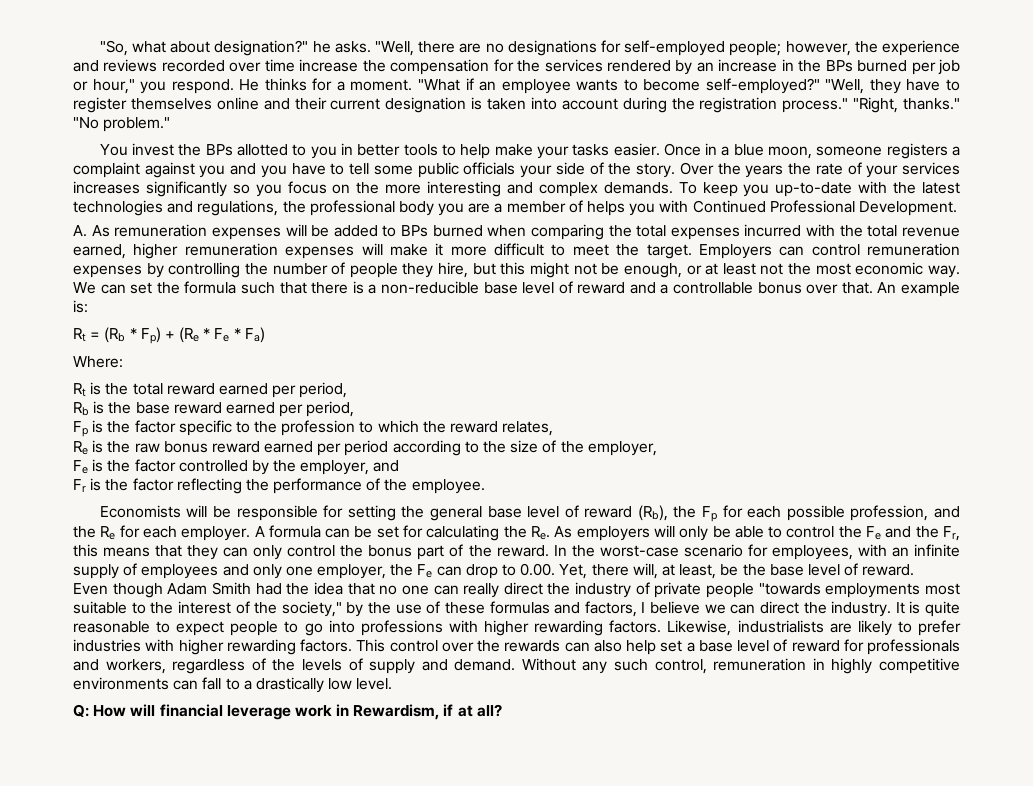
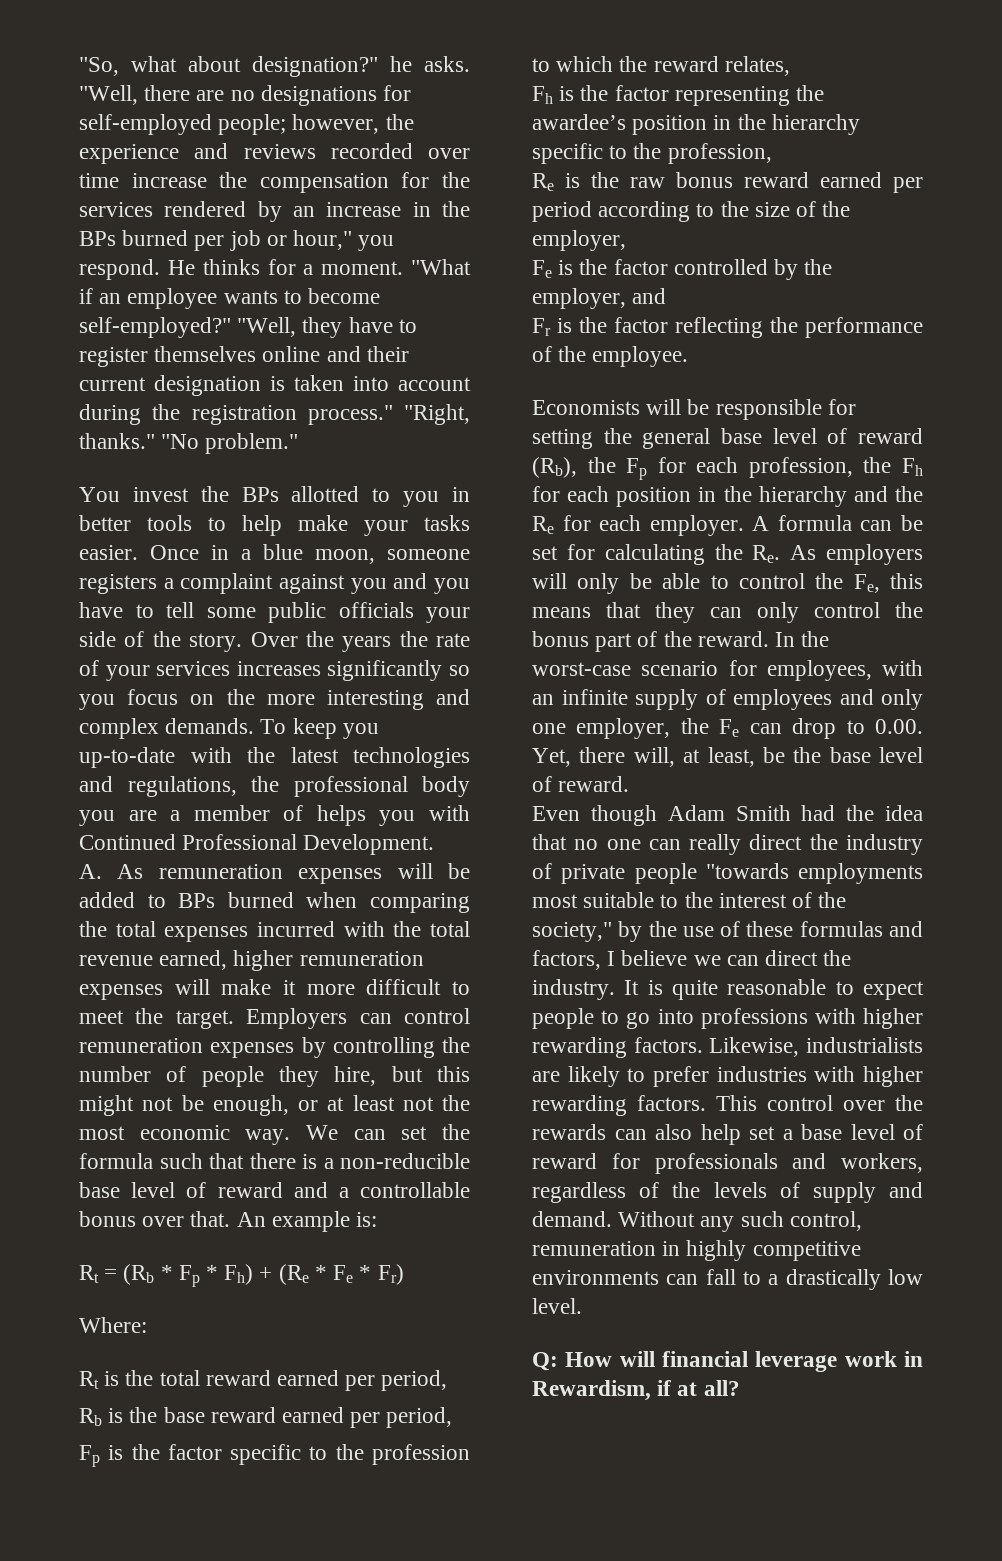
[140,327,161,344] Fp) -> [178,1264,254,1287] Fp * Fh)
[244,327,265,343] Fa) -> [377,1264,404,1285] Fr)
(554, 428) none -> [532,85,825,106] [532,114,860,135] [532,143,772,164] // Fh is the factor representing the awardee’s position in the hierarchy specific to the profession,
[786,505,929,521] possible profession, -> [748,457,923,478] [532,486,847,507] profession, the Fh for each position in the hierarchy
[866,526,960,541] Fe and the Fr, -> [853,574,880,593] Fe,

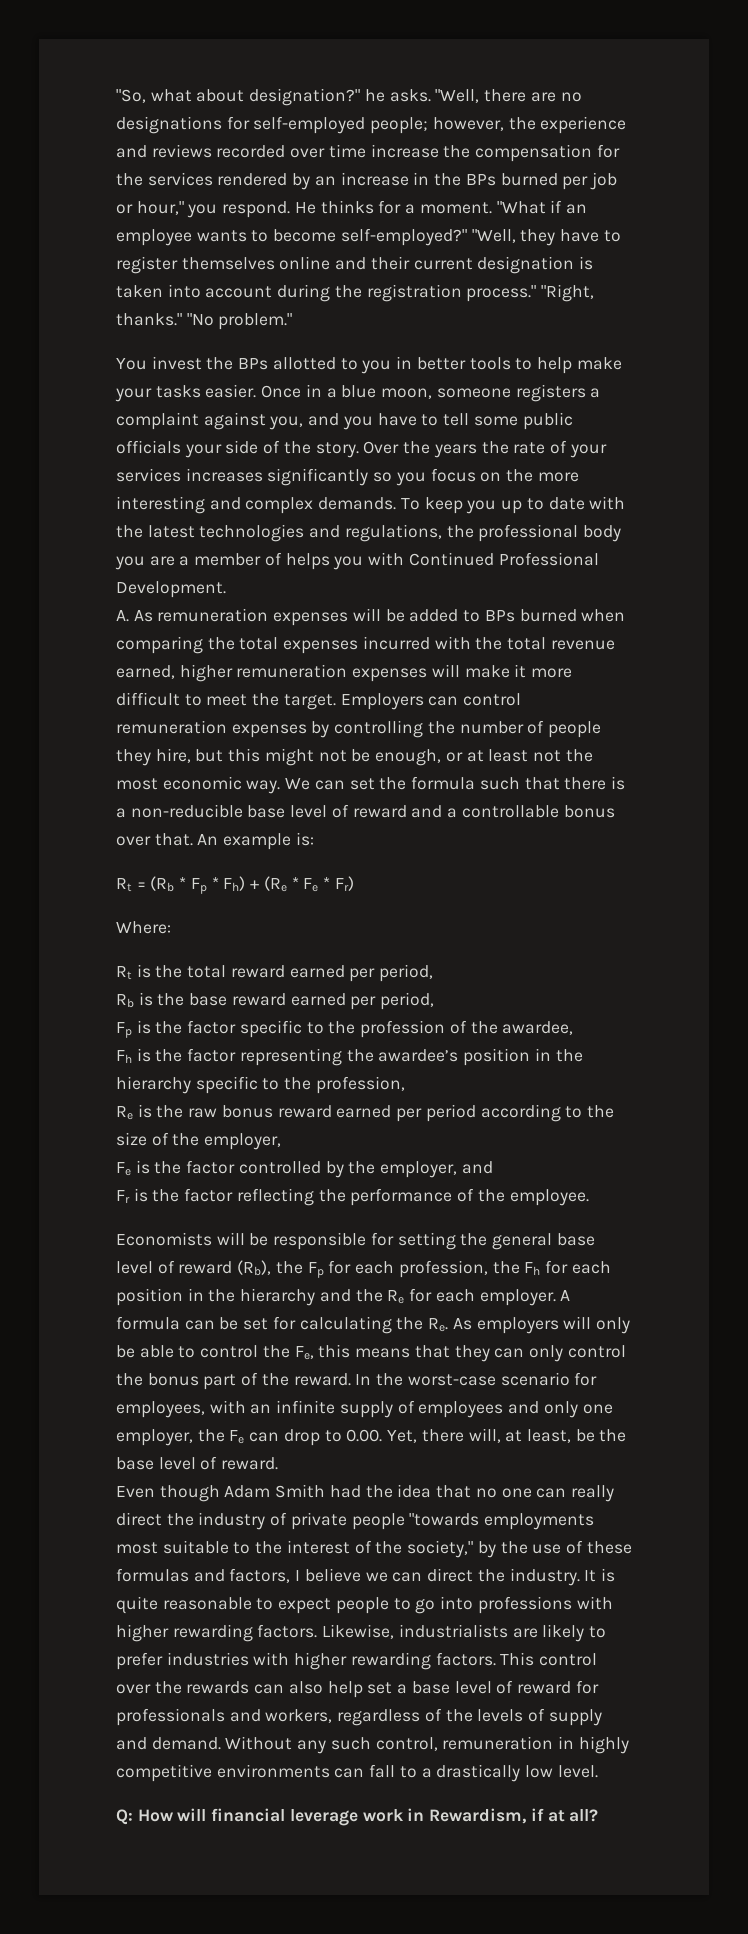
[350,578,387,594] you -> [269,416,304,430] you,
[79,747,175,768] up-to-date -> [501,497,585,514] up to date
[532,56,790,76] to which the reward relates, -> [449,1020,574,1035] of the awardee,

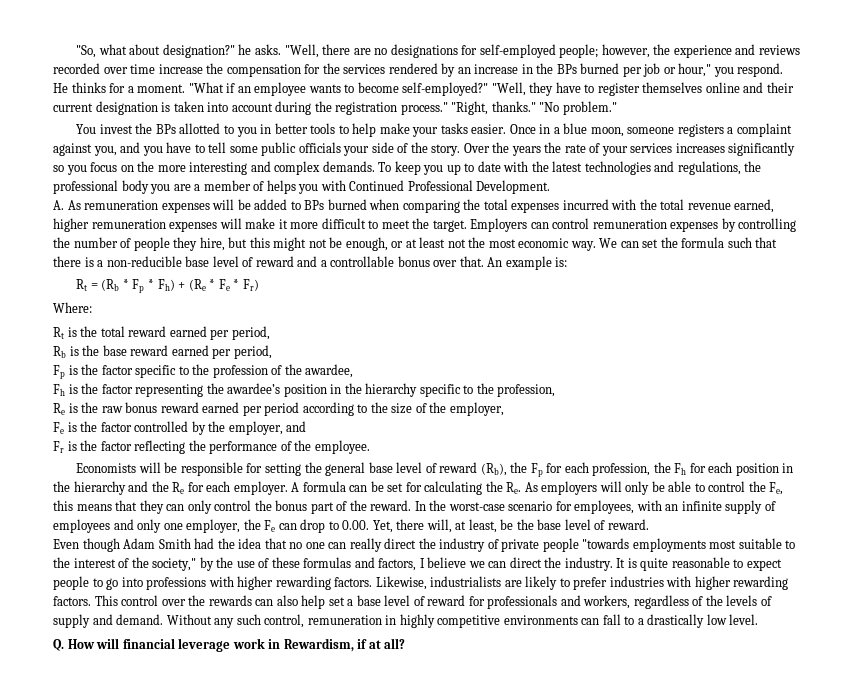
[116,1809,133,1825] Q: -> [53,639,64,651] Q.

